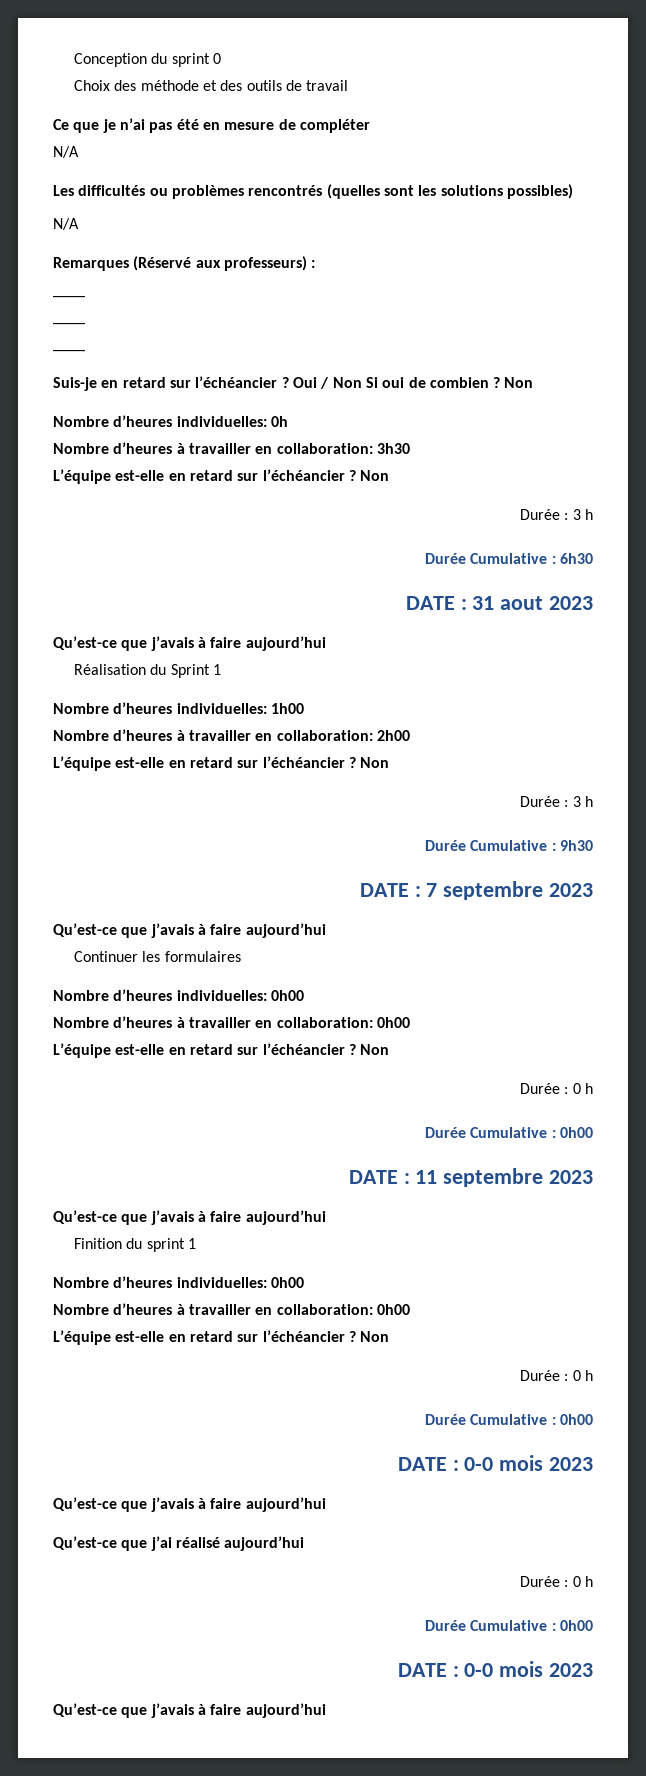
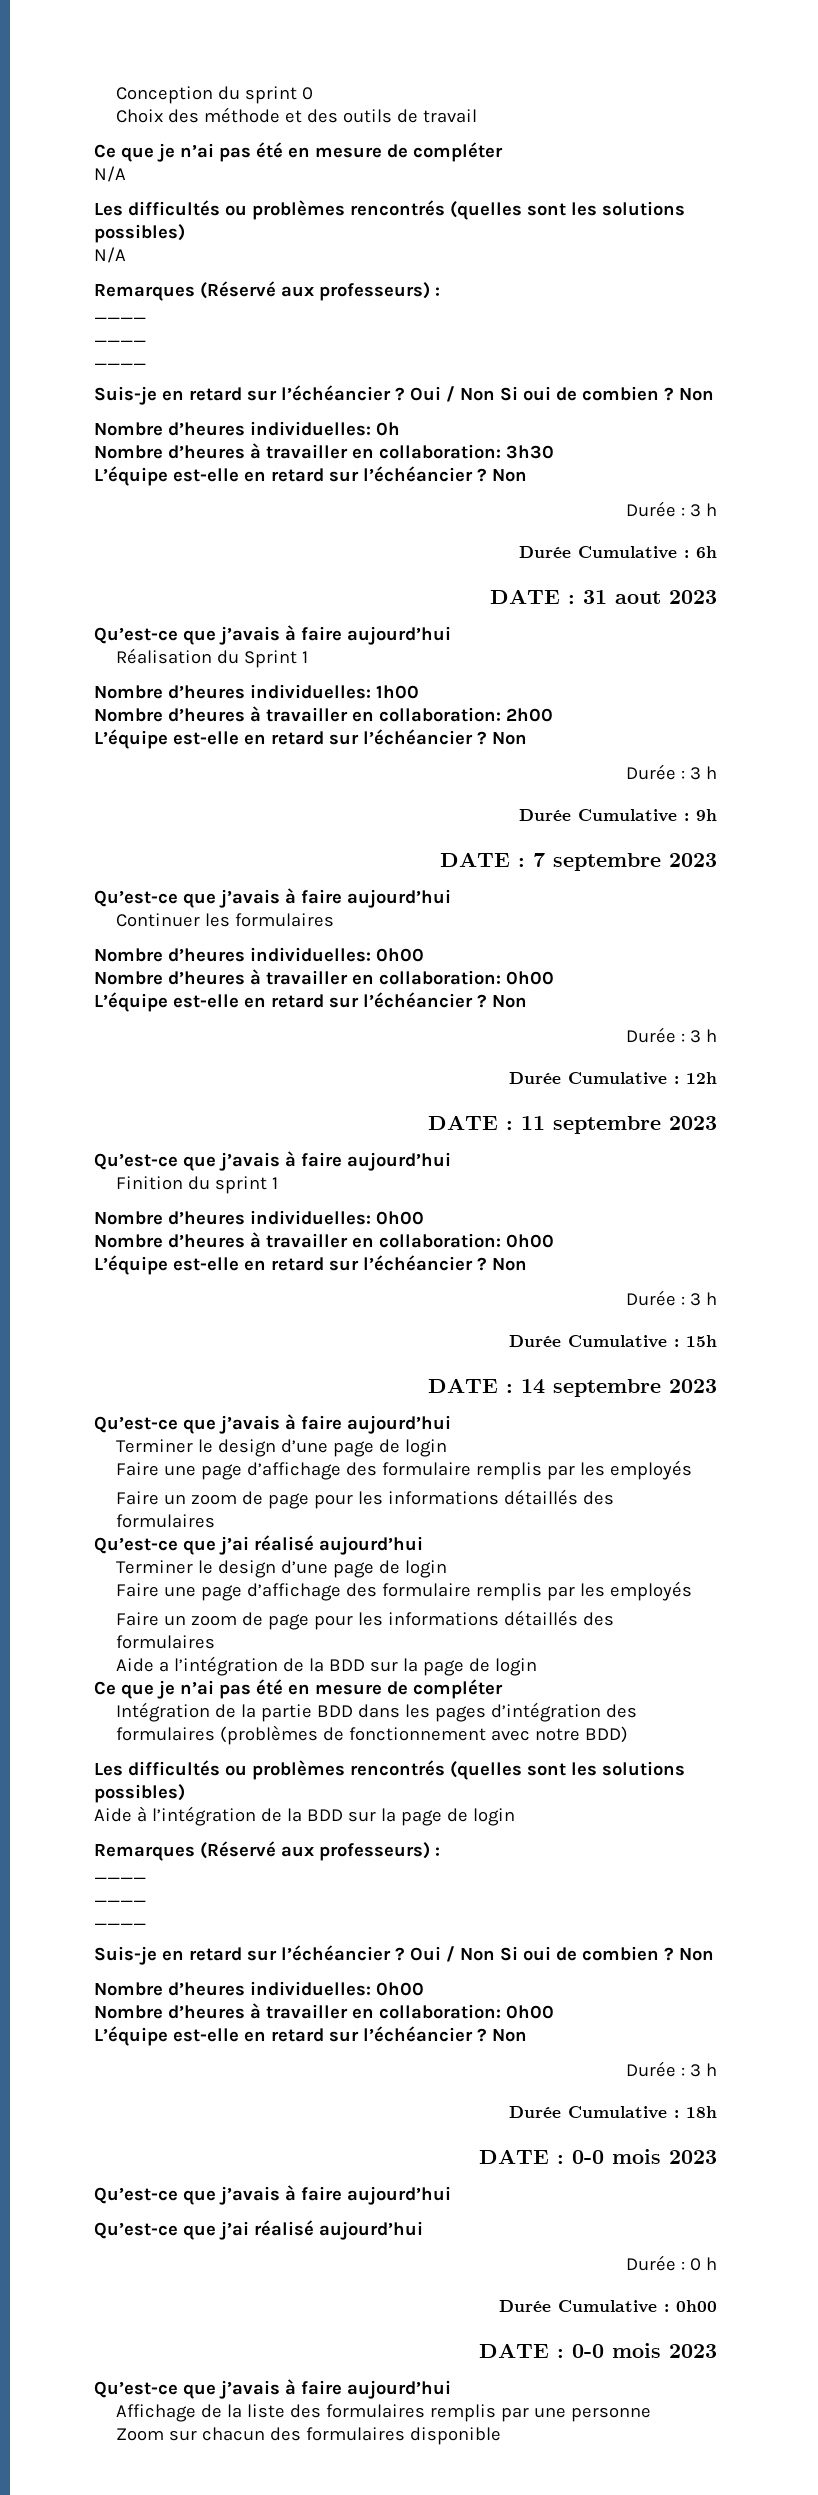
[560,553,593,564] 6h30 -> [696,546,717,558] 6h
[560,840,593,851] 9h30 -> [696,809,717,821] 9h
[572,1083,593,1094] [425,1127,593,1138] 0 h // Durée Cumulative : 0h00 -> [690,1029,717,1043] [509,1072,717,1085] 3 h // Durée Cumulative : 12h
[572,1370,593,1381] [425,1414,593,1425] 0 h // Durée Cumulative : 0h00 -> [690,1292,717,1306] [509,1335,717,1348] [428,1378,717,1397] [94,1414,451,1434] [115,1439,447,1457] [115,1460,692,1480] [115,1489,614,1509] [115,1514,215,1528] [94,1535,423,1555] [115,1560,447,1578] [115,1581,692,1601] [115,1610,614,1630] [115,1635,215,1649] [115,1656,537,1676] [94,1679,503,1699] [115,1702,637,1722] [115,1725,628,1745] [94,1760,685,1780] [94,1784,185,1803] [94,1806,515,1826] [94,1841,440,1861] [94,1877,146,1879] [94,1900,146,1902] [94,1923,146,1925] [94,1945,714,1965] [94,1981,424,1996] [94,2003,554,2019] [94,2026,527,2046] [626,2061,717,2077] [509,2106,717,2119] 3 h // Durée Cumulative : 15h // DATE : 14 septembre 2023 // Qu’est-ce que j’avais à faire aujourd’hui // Terminer le design d’une page de login // Faire une page d’affichage des formulaire remplis par les employés // Faire un zoom de page pour les informations détaillés des formulaires // Qu’est-ce que j’ai réalisé aujourd’hui // Terminer le design d’une page de login // Faire une page d’affichage des formulaire remplis par les employés // Faire un zoom de page pour les informations détaillés des formulaires // Aide a l’intégration de la BDD sur la page de login // Ce que je n’ai pas été en mesure de compléter // Intégration de la partie BDD dans les pages d’intégration des formulaires (problèmes de fonctionnement avec notre BDD) // Les difficultés ou problèmes rencontrés (quelles sont les solutions possibles) // Aide à l’intégration de la BDD sur la page de login // Remarques (Réservé aux professeurs) : // ____ // ____ // ____ // Suis-je en retard sur l’échéancier ? Oui / Non Si oui de combien ? Non // Nombre d’heures individuelles: 0h00 // Nombre d’heures à travailler en collaboration: 0h00 // L’équipe est-elle en retard sur l’échéancier ? Non // Durée : 3 h // Durée Cumulative : 18h
(326, 1710) none -> [115,2404,651,2422] [115,2427,501,2445] // Affichage de la liste des formulaires remplis par une personne // Zoom sur chacun des formulaires disponible

